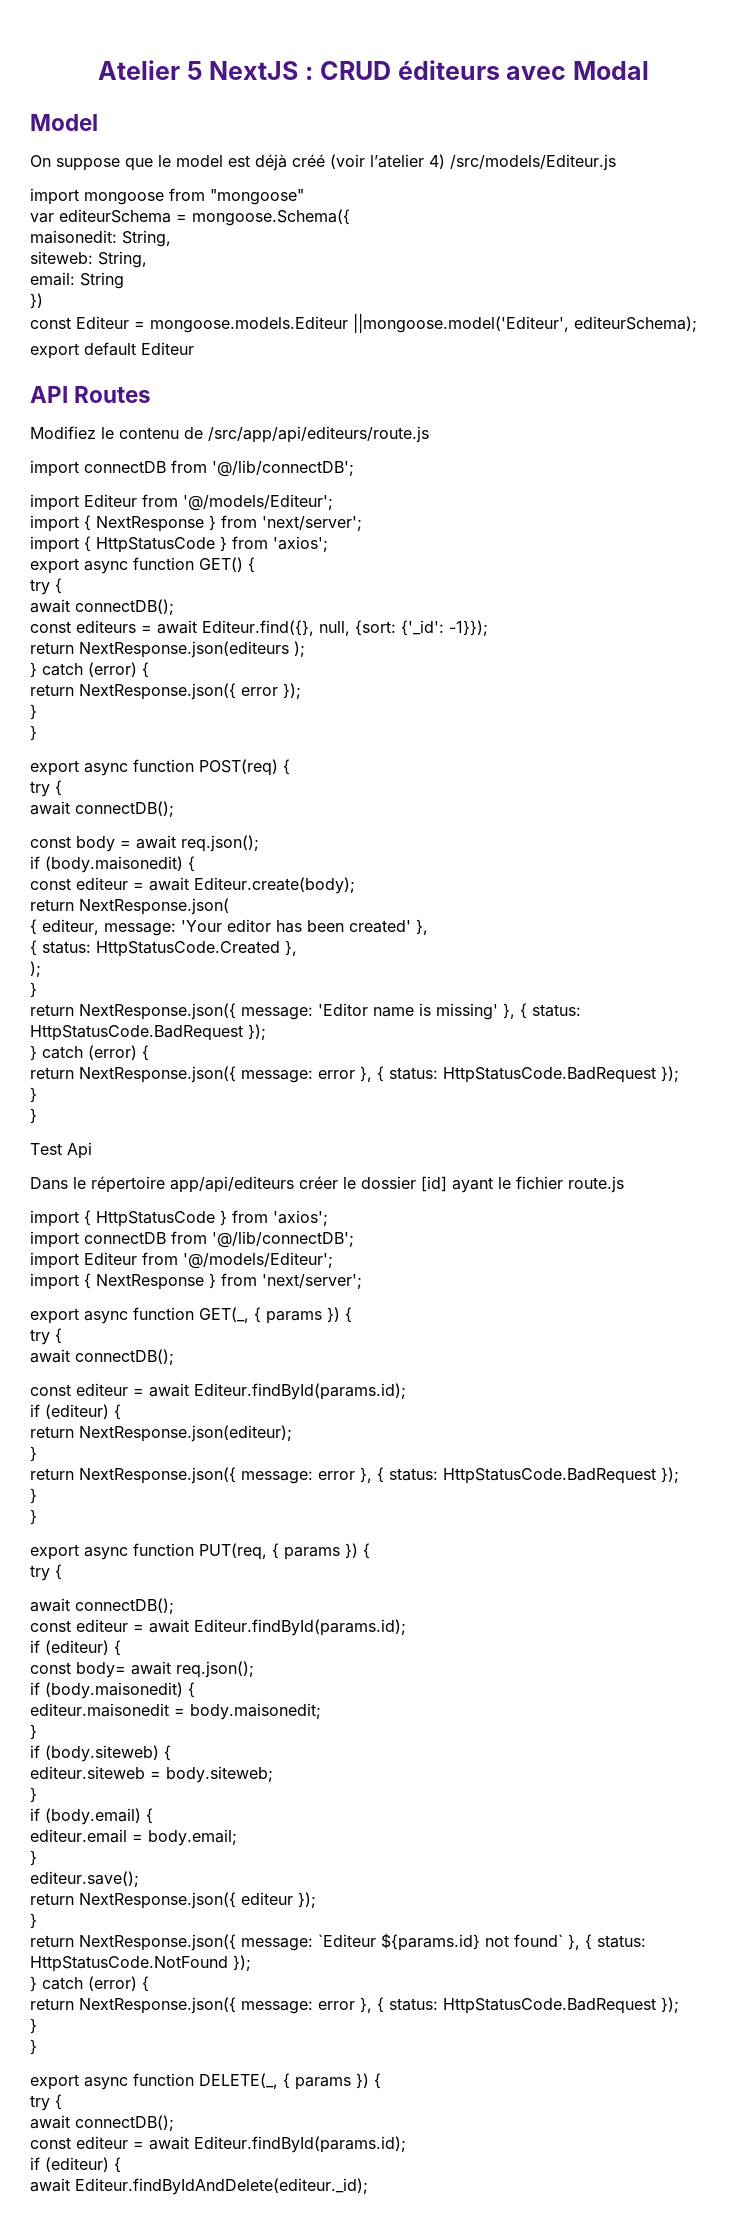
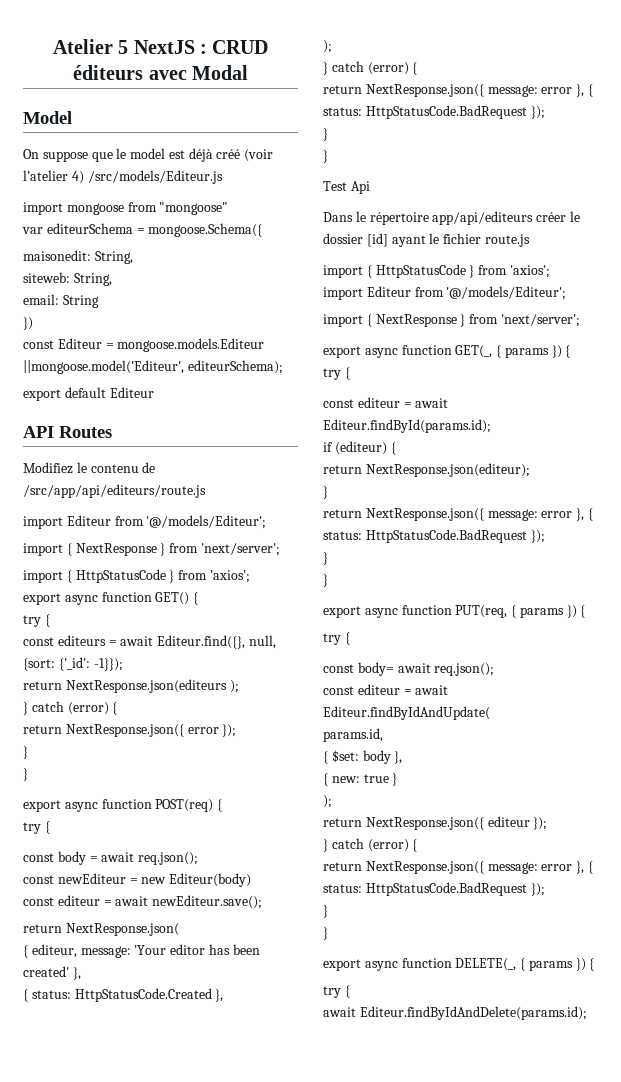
[30,460,354,477] // import connectDB from '@/lib/connectDB'; -> (206, 491) none
[30,599,174,615] // await connectDB(); -> (50, 620) none
[30,801,174,817] // await connectDB(); -> (50, 827) none
[30,856,195,873] [30,877,355,894] if (body.maisonedit) { // const editeur = await Editeur.create(body); -> [23,873,252,887] [23,895,263,909] const newEditeur = new Editeur(body) // const editeur = await newEditeur.save();
[30,1003,581,1020] [30,1024,266,1041] [30,1045,37,1061] // return NextResponse.json({ message: 'Editor name is missing' }, { status: HttpStatusCode.BadRequest }); // } -> (328, 68) none
[30,1231,354,1248] // import connectDB from '@/lib/connectDB'; -> (550, 271) none
[30,1349,174,1365] // await connectDB(); -> (350, 373) none
[30,1598,174,1614] [30,1619,406,1636] [30,1640,121,1656] [30,1661,254,1678] [30,1682,195,1699] [30,1703,321,1720] [30,1724,37,1740] [30,1745,171,1762] [30,1766,273,1783] [30,1787,37,1803] [30,1808,153,1825] [30,1829,237,1846] [30,1850,37,1866] [30,1871,139,1887] await connectDB(); // const editeur = await Editeur.findById(params.id); // if (editeur) { // const body= await req.json(); // if (body.maisonedit) { // editeur.maisonedit = body.maisonedit; // } // if (body.siteweb) { // editeur.siteweb = body.siteweb; // } // if (body.email) { // editeur.email = body.email; // } // editeur.save(); -> [323,662,495,676] [323,684,449,695] [323,706,490,720] [323,728,383,742] [323,750,403,764] [323,773,398,786] [323,795,332,808] const body= await req.json(); // const editeur = await Editeur.findByIdAndUpdate( // params.id, // { $set: body }, // { new: true } // );
[30,1933,646,1951] [30,1955,251,1972] [30,1976,37,1992] // return NextResponse.json({ message: `Editeur ${params.id} not found` }, { status: HttpStatusCode.NotFound }); // } -> (328, 845) none
[75,2115,174,2131] [30,2136,406,2153] [30,2157,121,2173] [30,2178,368,2195] connectDB(); // const editeur = await Editeur.findById(params.id); // if (editeur) { // await Editeur.findByIdAndDelete(editeur._id); -> [359,1006,587,1020] Editeur.findByIdAndDelete(params.id);

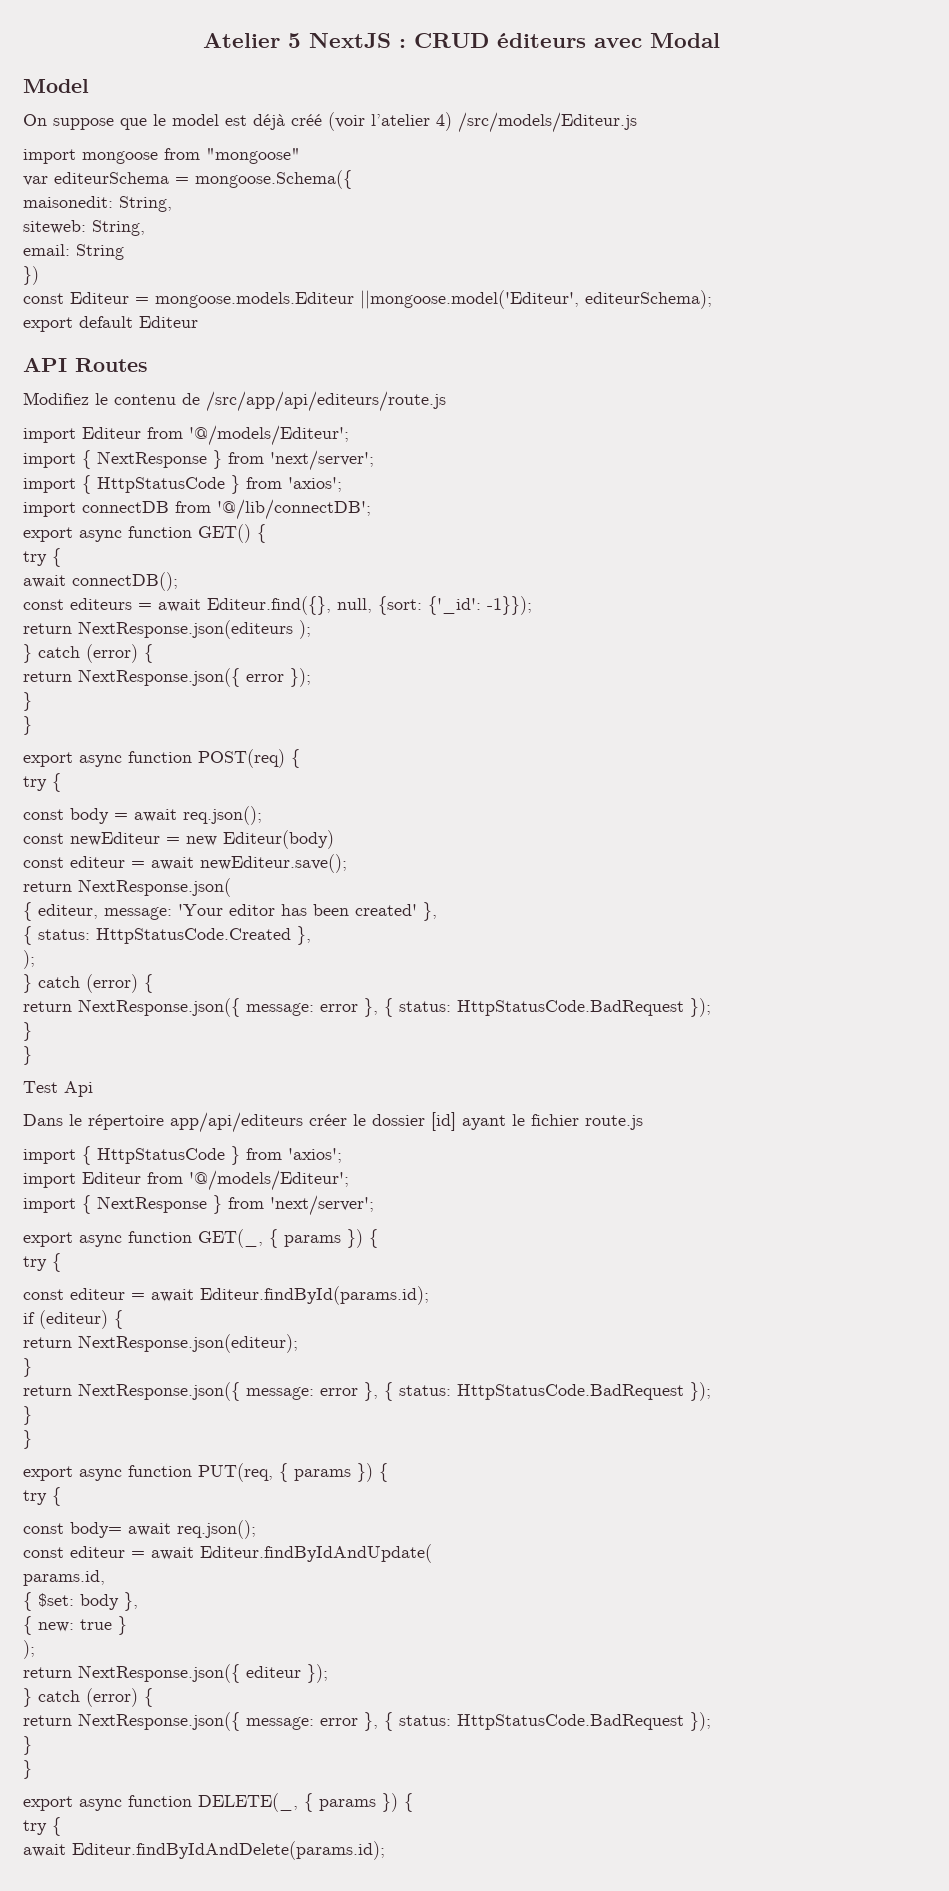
(250, 576) none -> [23,499,371,520] // import connectDB from '@/lib/connectDB';
(50, 620) none -> [23,572,178,591] // await connectDB();

